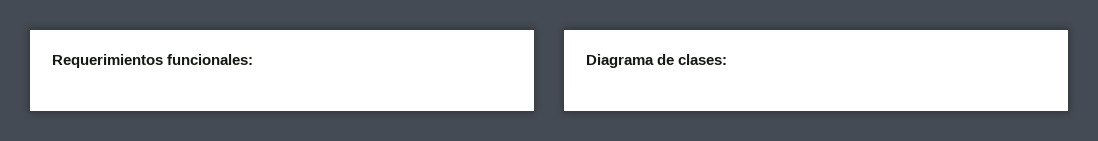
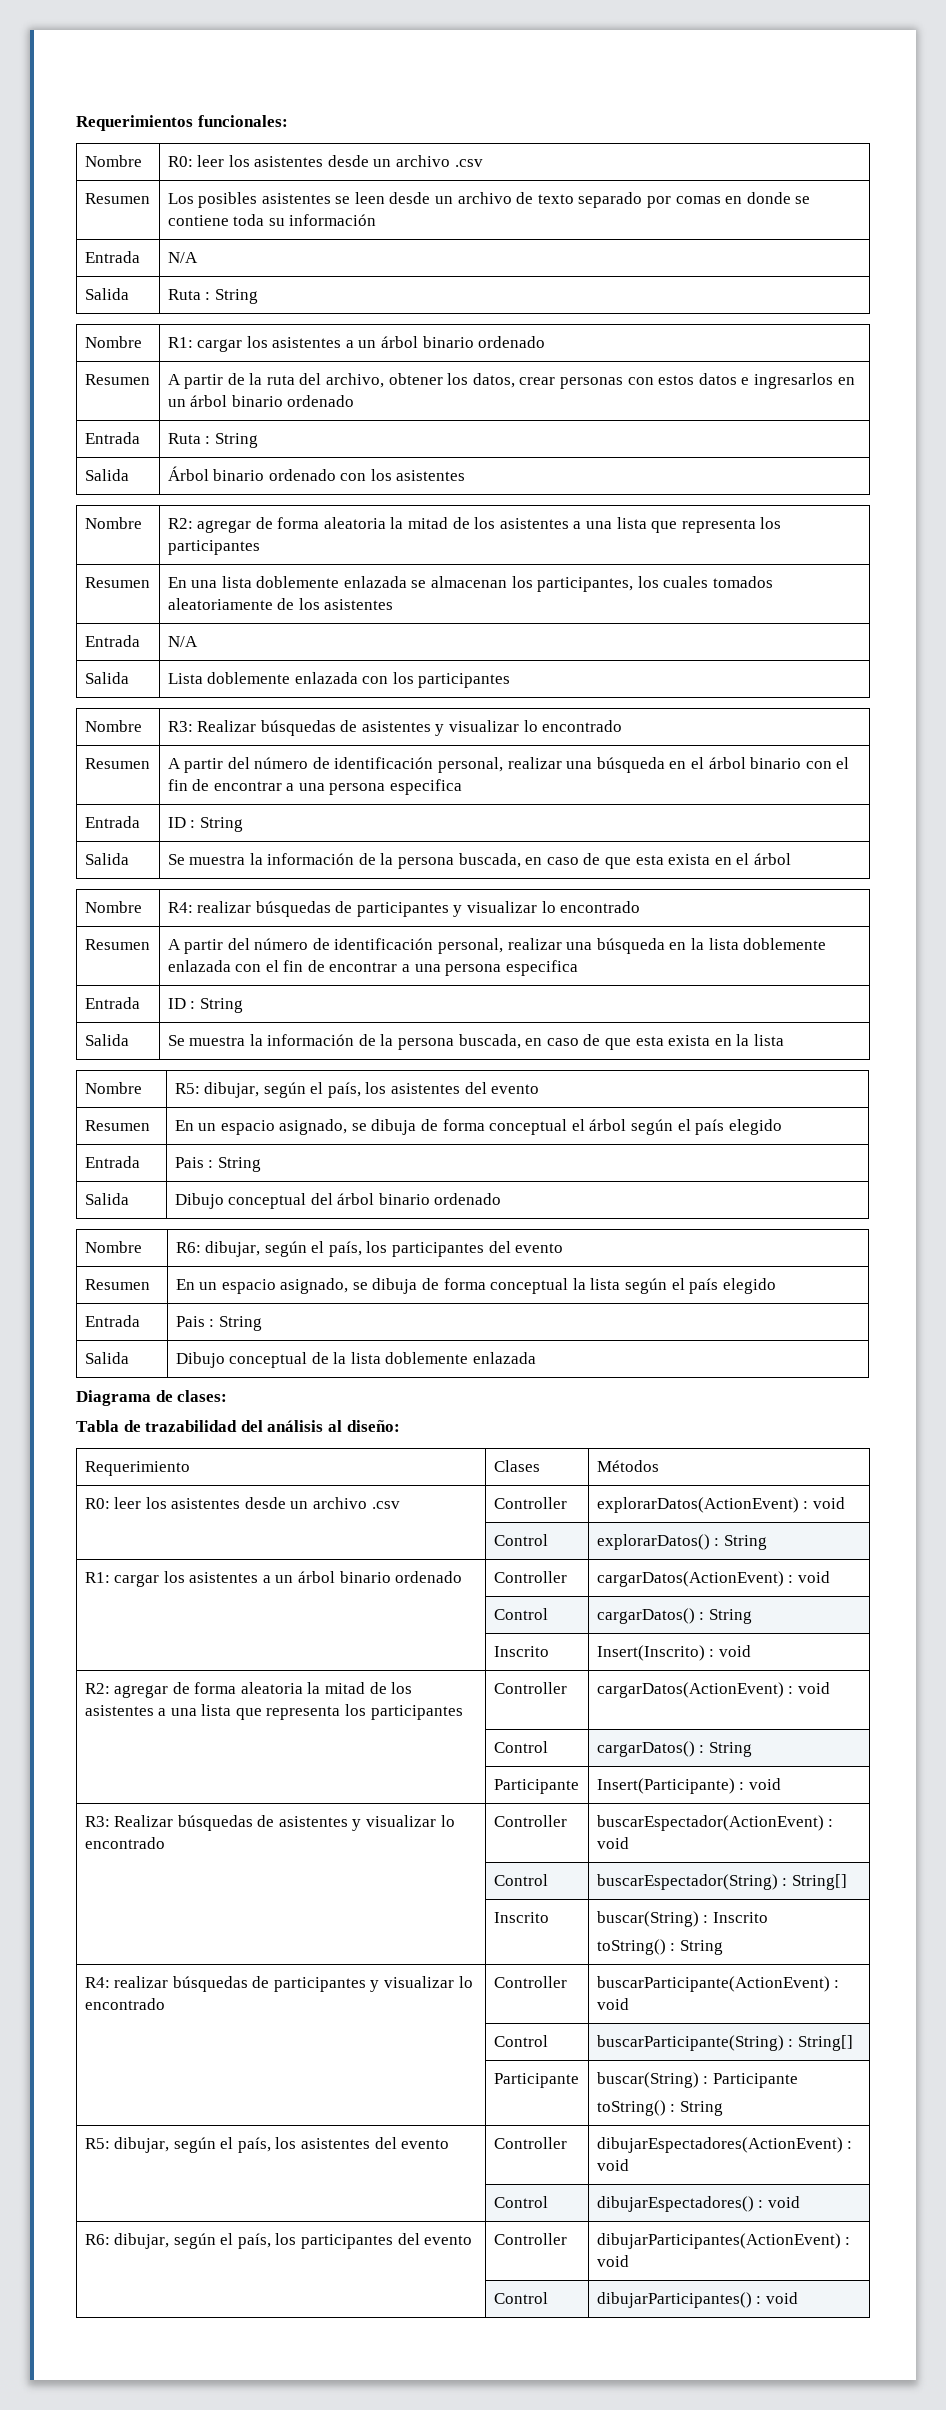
[586,54,728,68] // Diagrama de clases: -> [84,155,142,167] [167,155,483,167] [84,193,150,204] [167,192,811,208] [167,214,377,226] [84,251,140,263] [167,252,198,263] [84,288,129,300] [167,289,258,304] [84,336,142,348] [167,336,546,352] [84,374,150,385] [167,373,855,389] [167,395,355,407] [84,432,140,444] [167,433,258,448] [84,469,129,481] [167,466,466,481] [84,517,142,529] [167,517,782,533] [167,540,260,555] [84,577,150,588] [167,576,773,592] [167,598,394,610] [84,635,140,647] [167,636,198,647] [84,672,129,684] [167,672,511,688] [84,720,142,732] [167,720,623,736] [84,758,150,769] [167,757,850,773] [167,779,463,795] [84,816,140,828] [167,817,243,832] [84,853,129,865] [167,853,791,869] [84,901,142,913] [167,901,641,917] [84,939,150,950] [167,938,827,954] [167,960,578,976] [84,997,140,1009] [167,998,243,1013] [84,1034,129,1046] [167,1034,784,1050] [84,1082,142,1094] [174,1082,540,1098] [84,1120,150,1131] [174,1119,782,1135] [84,1156,140,1168] [174,1157,261,1172] [84,1193,129,1205] [174,1193,502,1209] [84,1241,142,1253] [175,1241,564,1257] [84,1279,150,1290] [175,1278,776,1294] [84,1315,140,1327] [175,1316,262,1331] [84,1352,129,1364] [175,1352,537,1368] [76,1390,228,1406] [76,1420,400,1432] [84,1461,190,1476] [493,1460,540,1472] [596,1460,659,1472] [84,1497,400,1509] [493,1497,567,1509] [596,1497,845,1513] [493,1534,548,1546] [596,1534,767,1550] [84,1571,463,1587] [493,1571,567,1583] [596,1571,830,1587] [493,1608,548,1620] [596,1608,752,1624] [493,1646,549,1657] [596,1645,751,1661] [84,1682,413,1698] [84,1704,463,1720] [493,1682,567,1694] [596,1682,830,1698] [493,1741,548,1753] [596,1741,752,1757] [493,1779,579,1794] [596,1778,781,1794] [84,1815,455,1831] [84,1837,165,1849] [493,1815,567,1827] [596,1815,834,1831] [596,1837,629,1849] [493,1874,548,1886] [596,1874,847,1890] [493,1912,549,1923] [596,1911,768,1927] [596,1939,723,1955] [84,1976,473,1992] [84,1998,165,2010] [493,1976,567,1988] [596,1976,840,1992] [596,1998,629,2010] [493,2035,548,2047] [596,2035,853,2051] [493,2073,579,2088] [596,2072,798,2088] [596,2100,723,2116] [84,2137,450,2153] [493,2137,567,2149] [596,2137,853,2153] [596,2159,629,2171] [493,2196,548,2208] [596,2196,800,2212] [84,2233,473,2249] [493,2233,567,2245] [596,2233,851,2249] [596,2255,629,2267] [493,2292,548,2304] [596,2292,798,2308] // Nombre | R0: leer los asistentes desde un archivo .csv // Resumen | Los posibles asistentes se leen desde un archivo de texto separado por comas en donde se contiene toda su información // Entrada | N/A // Salida | Ruta : String // Nombre | R1: cargar los asistentes a un árbol binario ordenado // Resumen | A partir de la ruta del archivo, obtener los datos, crear personas con estos datos e ingresarlos en un árbol binario ordenado // Entrada | Ruta : String // Salida | Árbol binario ordenado con los asistentes // Nombre | R2: agregar de forma aleatoria la mitad de los asistentes a una lista que representa los participantes // Resumen | En una lista doblemente enlazada se almacenan los participantes, los cuales tomados aleatoriamente de los asistentes // Entrada | N/A // Salida | Lista doblemente enlazada con los participantes // Nombre | R3: Realizar búsquedas de asistentes y visualizar lo encontrado // Resumen | A partir del número de identificación personal, realizar una búsqueda en el árbol binario con el fin de encontrar a una persona especifica // Entrada | ID : String // Salida | Se muestra la información de la persona buscada, en caso de que esta exista en el árbol // Nombre | R4: realizar búsquedas de participantes y visualizar lo encontrado // Resumen | A partir del número de identificación personal, realizar una búsqueda en la lista doblemente enlazada con el fin de encontrar a una persona especifica // Entrada | ID : String // Salida | Se muestra la información de la persona buscada, en caso de que esta exista en la lista // Nombre | R5: dibujar, según el país, los asistentes del evento // Resumen | En un espacio asignado, se dibuja de forma conceptual el árbol según el país elegido // Entrada | Pais : String // Salida | Dibujo conceptual del árbol binario ordenado // Nombre | R6: dibujar, según el país, los participantes del evento // Resumen | En un espacio asignado, se dibuja de forma conceptual la lista según el país elegido // Entrada | Pais : String // Salida | Dibujo conceptual de la lista doblemente enlazada // Diagrama de clases: // Tabla de trazabilidad del análisis al diseño: // Requerimiento | Clases | Métodos // R0: leer los asistentes desde un archivo .csv | Controller | explorarDatos(ActionEvent) : void // | Control | explorarDatos() : String // R1: cargar los asistentes a un árbol binario ordenado | Controller | cargarDatos(ActionEvent) : void // | Control | cargarDatos() : String // | Inscrito | Insert(Inscrito) : void // R2: agregar de forma aleatoria la mitad de los asistentes a una lista que representa los participantes | Controller | cargarDatos(ActionEvent) : void // | Control | cargarDatos() : String // | Participante | Insert(Participante) : void // R3: Realizar búsquedas de asistentes y visualizar lo encontrado | Controller | buscarEspectador(ActionEvent) : void // | Control | buscarEspectador(String) : String[] // | Inscrito | buscar(String) : Inscrito // toString() : String // R4: realizar búsquedas de participantes y visualizar lo encontrado | Controller | buscarParticipante(ActionEvent) : void // | Control | buscarParticipante(String) : String[] // | Participante | buscar(String) : Participante // toString() : String // R5: dibujar, según el país, los asistentes del evento | Controller | dibujarEspectadores(ActionEvent) : void // | Control | dibujarEspectadores() : void // R6: dibujar, según el país, los participantes del evento | Controller | dibujarParticipantes(ActionEvent) : void // | Control | dibujarParticipantes() : void

